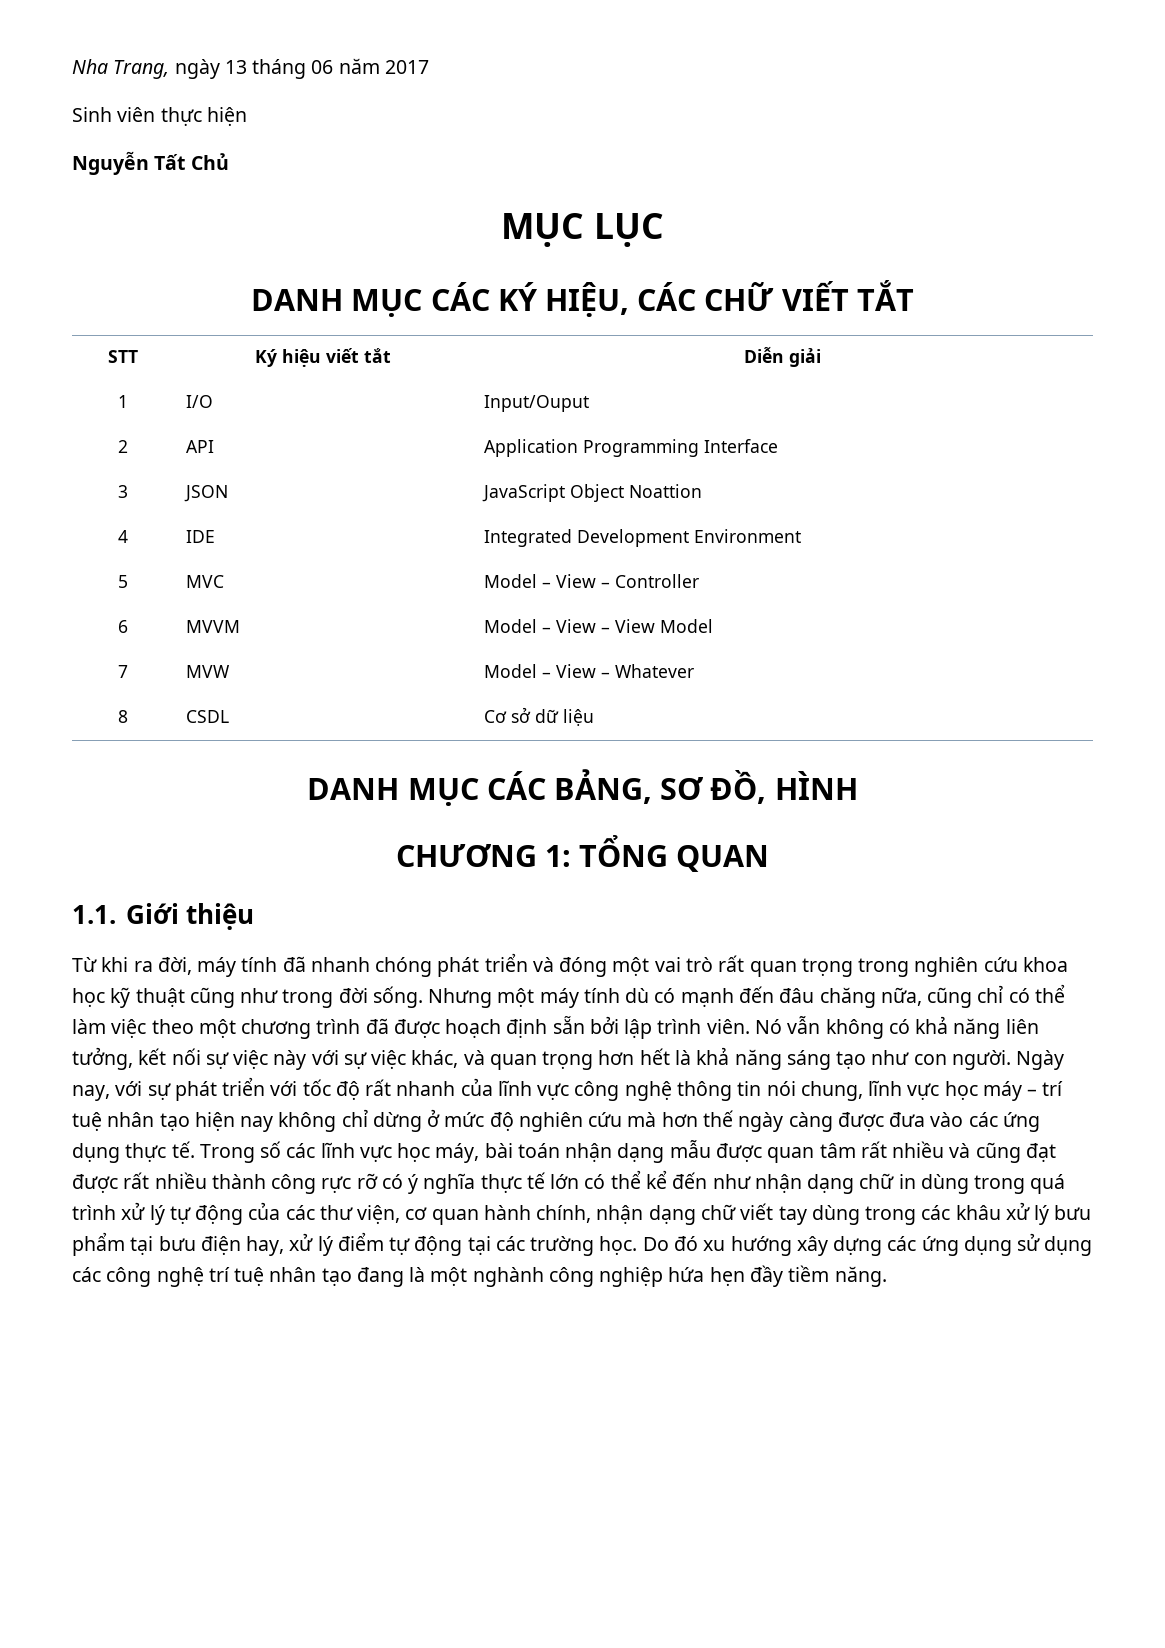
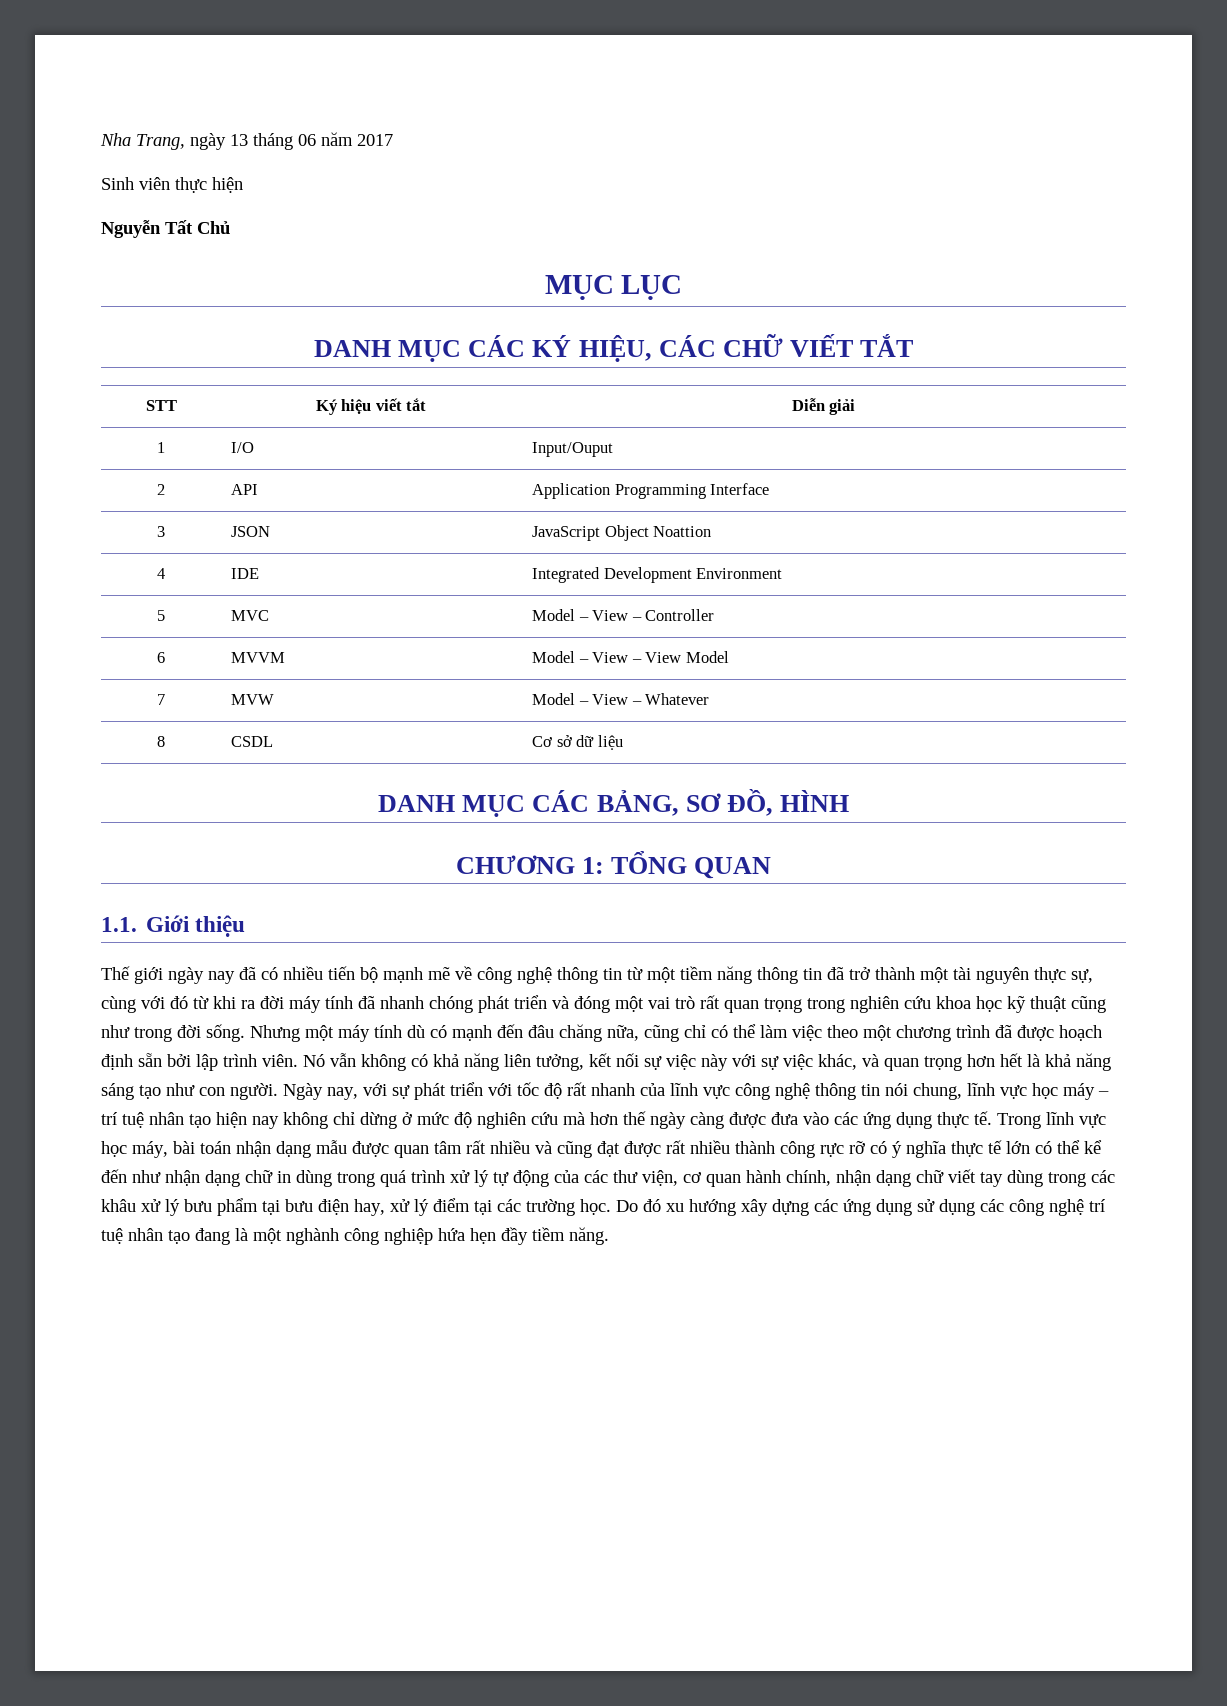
[72,957,97,972] Từ -> [101,966,1093,984] [101,996,209,1013] Thế giới ngày nay đã có nhiều tiến bộ mạnh mẽ về công nghệ thông tin từ một tiềm năng thông tin đã trở thành một tài nguyên thực sự, cùng với đó từ
[157,957,192,975] đời, -> [260,996,284,1009] đời
[260,1141,316,1158] số các -> (1041, 1121) none
[389,1236,463,1256] tự động -> (470, 1205) none

